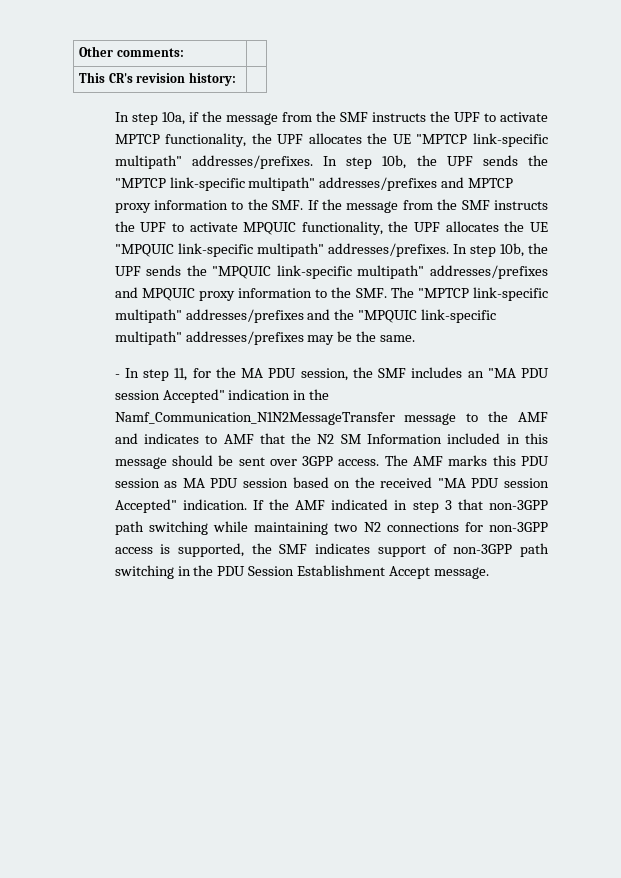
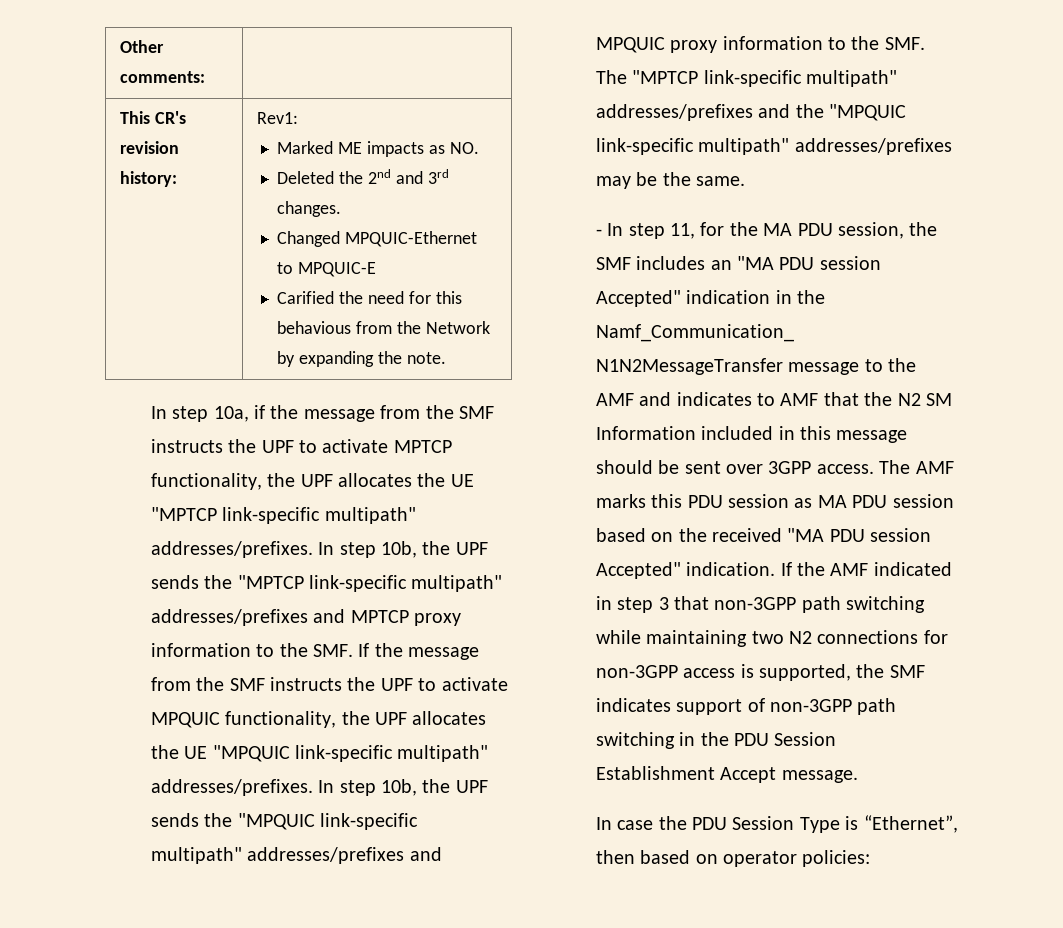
(236, 79) none -> [257,112,299,124] [277,141,479,157] [277,169,449,184] [277,201,342,217] [277,231,478,247] [277,262,377,277] [277,291,462,304] [277,321,490,334] [277,351,446,367] Rev1: // Marked ME impacts as NO. // Deleted the 2nd and 3rd changes. // Changed MPQUIC-Ethernet to MPQUIC-E // Carified the need for this behavious from the Network by expanding the note.
(490, 573) none -> [595,815,958,833] [595,850,871,867] // In case the PDU Session Type is “Ethernet”, then based on operator policies:

